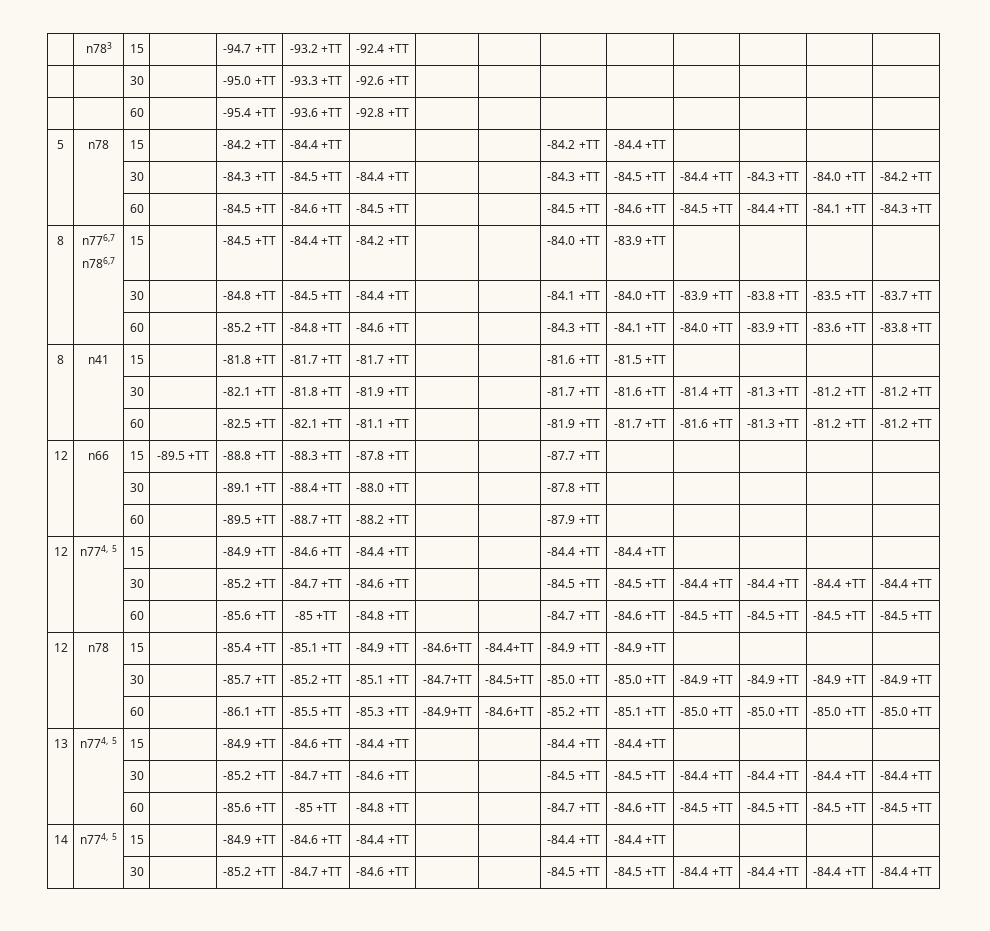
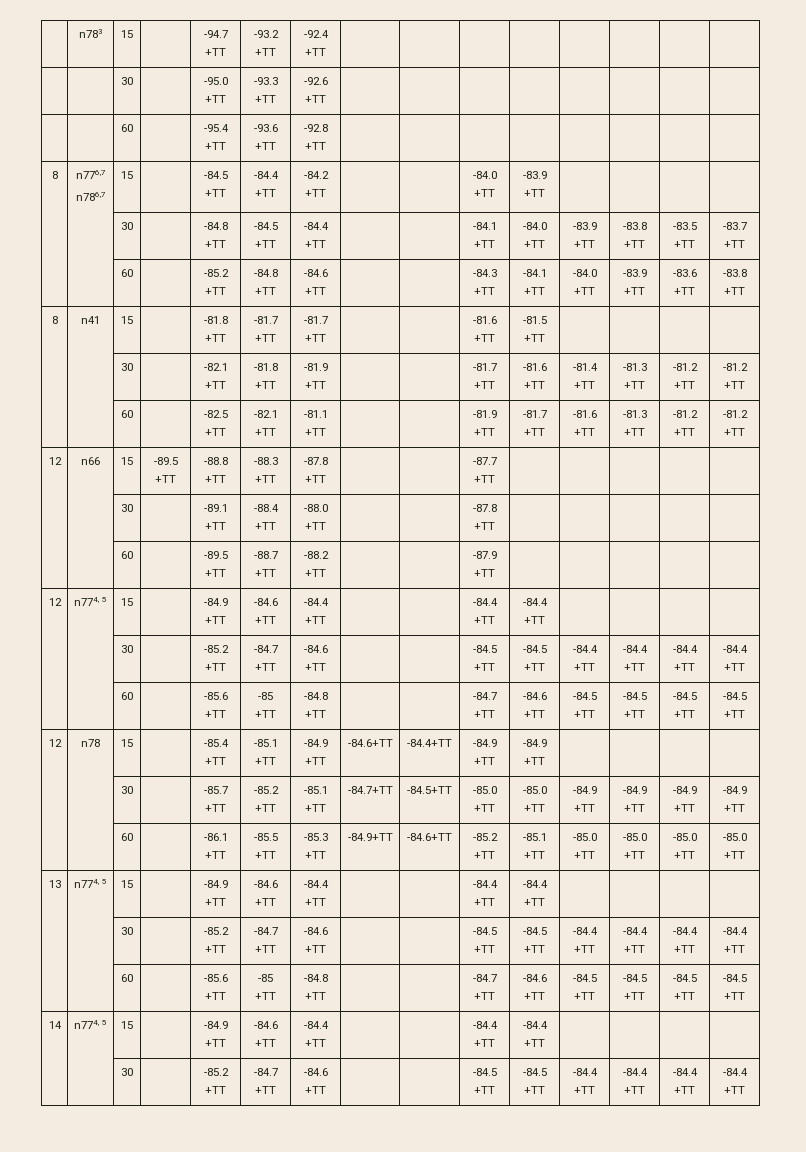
[57,140,64,149] [88,140,109,149] [129,140,144,149] [223,140,276,149] [289,140,343,149] [547,140,600,149] [613,140,667,149] [129,172,144,181] [223,172,276,181] [289,172,343,181] [356,172,409,181] [547,172,600,181] [613,172,667,181] [680,172,733,181] [746,172,800,181] [813,172,866,181] [879,172,933,181] [129,204,144,213] [223,204,276,213] [289,204,343,213] [356,204,409,213] [547,204,600,213] [613,204,667,213] [680,204,733,213] [746,204,800,213] [813,204,866,213] [879,204,933,213] // 5 | n78 | 15 | | -84.2 +TT | -84.4 +TT | | | | -84.2 +TT | -84.4 +TT | | | | // | | 30 | | -84.3 +TT | -84.5 +TT | -84.4 +TT | | | -84.3 +TT | -84.5 +TT | -84.4 +TT | -84.3 +TT | -84.0 +TT | -84.2 +TT // | | 60 | | -84.5 +TT | -84.6 +TT | -84.5 +TT | | | -84.5 +TT | -84.6 +TT | -84.5 +TT | -84.4 +TT | -84.1 +TT | -84.3 +TT -> (326, 146) none

